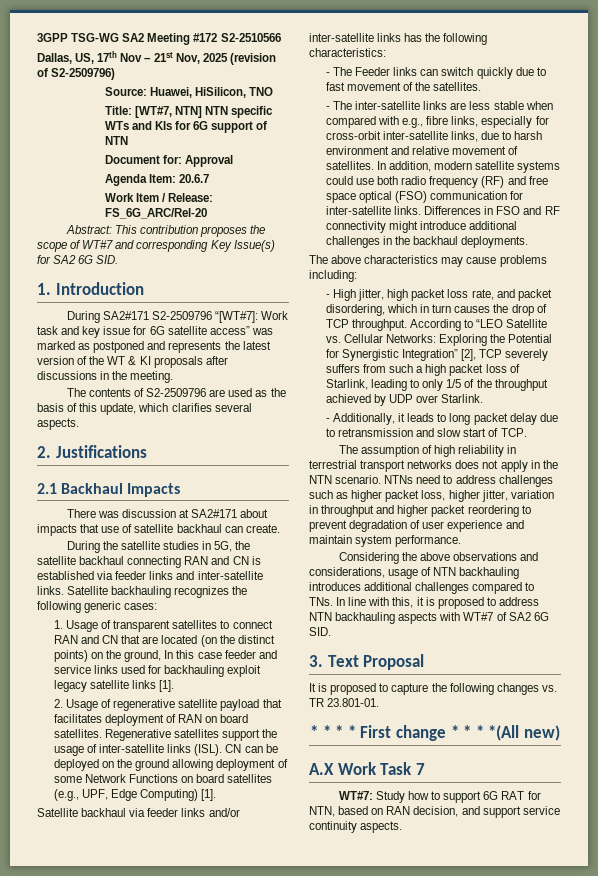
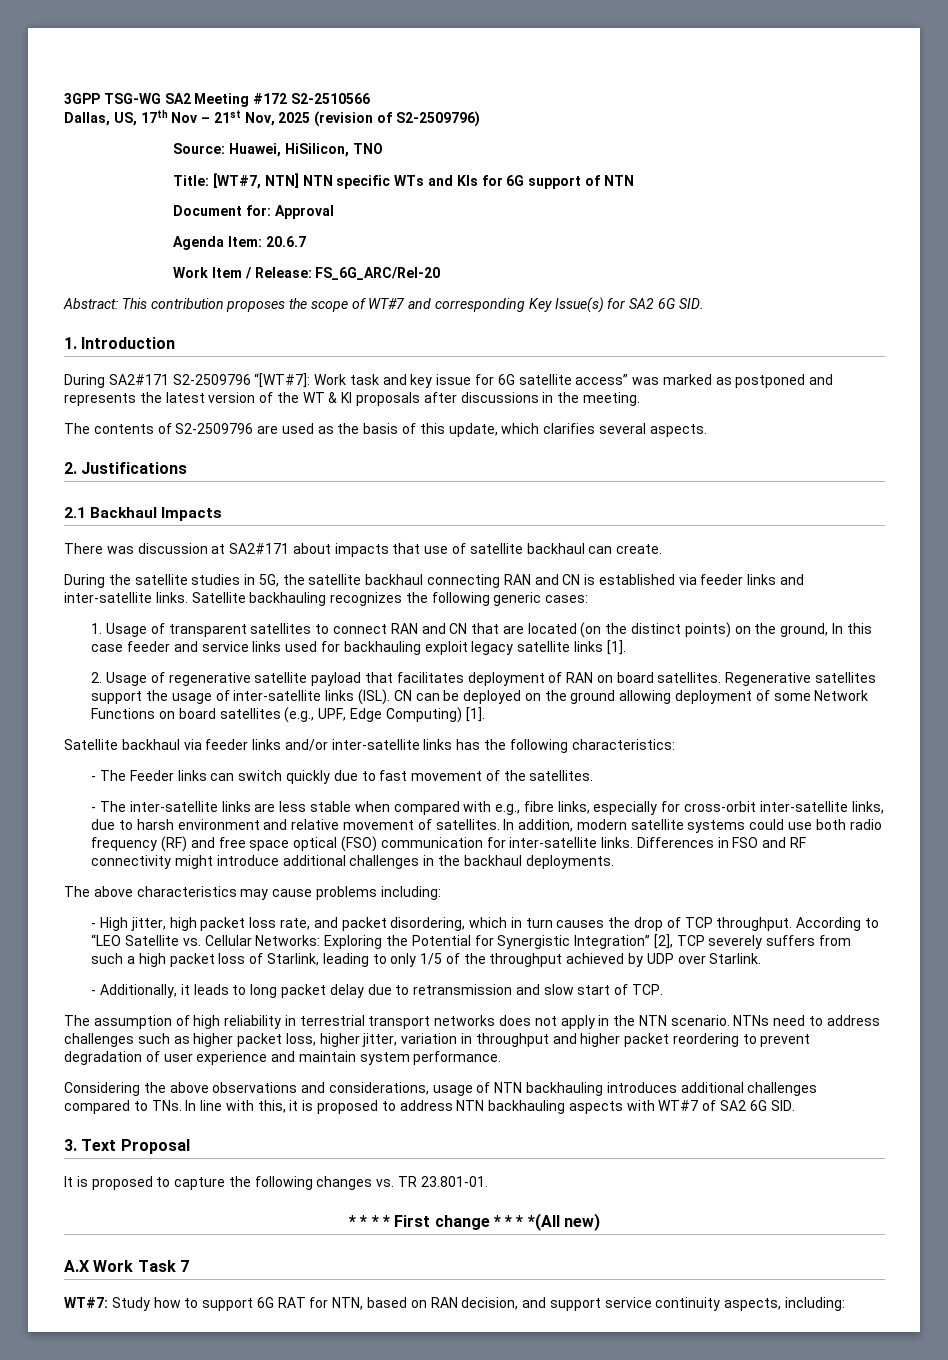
[360,821,403,833] aspects. -> [724,1297,846,1311] aspects, including:

